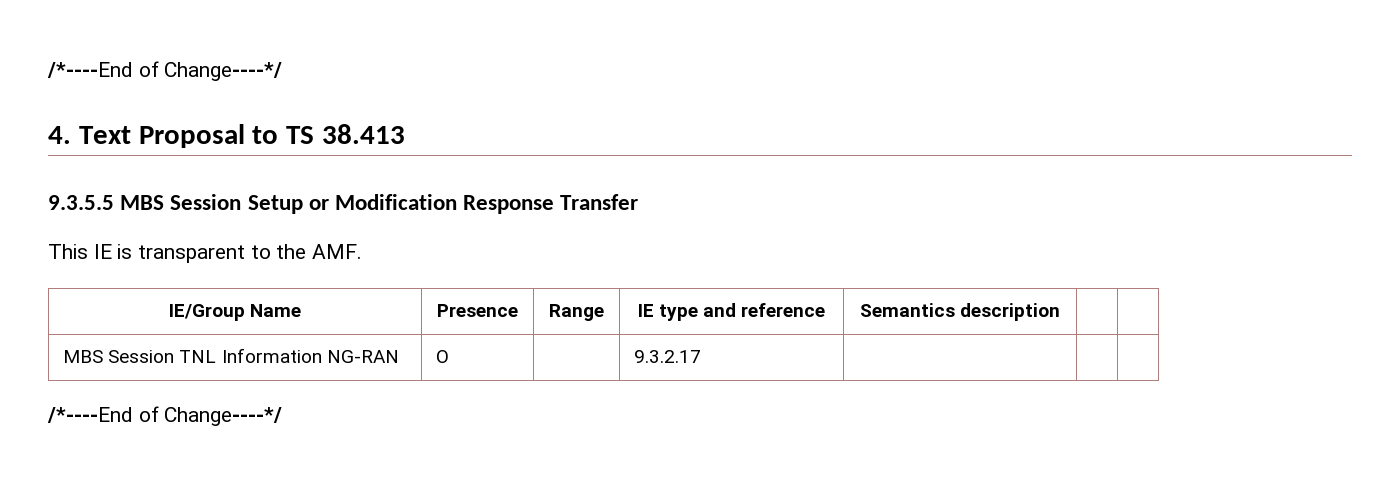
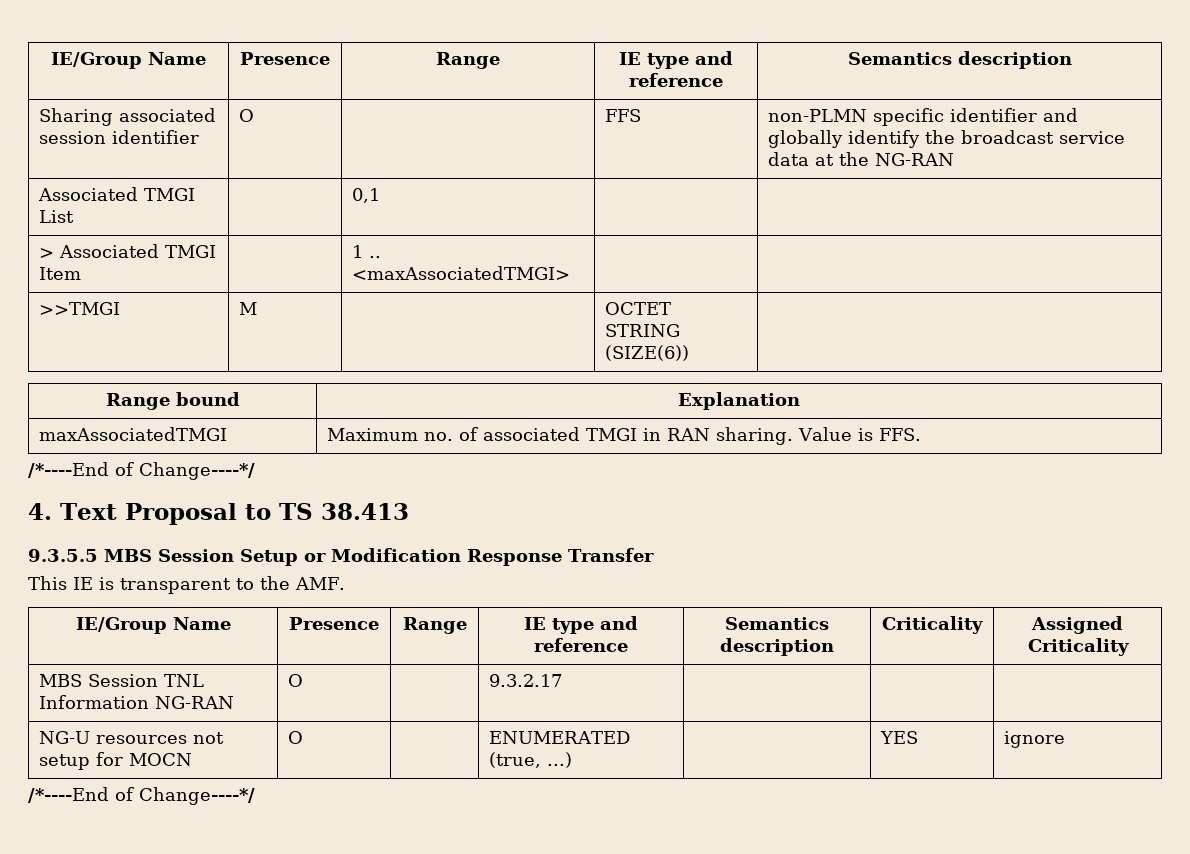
(47, 70) none -> [51,52,206,69] [240,52,330,65] [436,52,500,69] [619,51,733,69] [629,73,723,87] [847,51,1072,69] [39,108,217,126] [39,130,200,144] [239,109,255,122] [605,109,642,122] [768,108,1079,126] [768,130,1126,148] [768,152,955,166] [38,187,196,201] [39,210,75,223] [352,188,381,203] [39,244,217,258] [39,267,82,280] [352,245,382,258] [352,266,571,280] [39,302,121,315] [239,302,258,315] [605,302,672,315] [605,324,681,337] [605,345,690,361] [105,392,240,410] [678,392,801,410] [39,427,228,441] [327,427,922,445] IE/Group Name | Presence | Range | IE type and reference | Semantics description // Sharing associated session identifier | O | | FFS | non-PLMN specific identifier and globally identify the broadcast service data at the NG-RAN // Associated TMGI List | | 0,1 | | // > Associated TMGI Item | | 1 .. <maxAssociatedTMGI> | | // >>TMGI | M | | OCTET STRING (SIZE(6)) | // Range bound | Explanation // maxAssociatedTMGI | Maximum no. of associated TMGI in RAN sharing. Value is FFS. //
(1061, 312) | -> [882,616,983,634] [1031,616,1123,634] [1027,638,1129,656] Criticality | Assigned Criticality
(702, 356) none -> [39,731,225,744] [39,752,193,770] [288,731,304,744] [489,731,631,744] [489,752,573,768] [880,731,919,744] [1004,731,1066,748] // NG-U resources not setup for MOCN | O | | ENUMERATED (true, ...) | | YES | ignore

